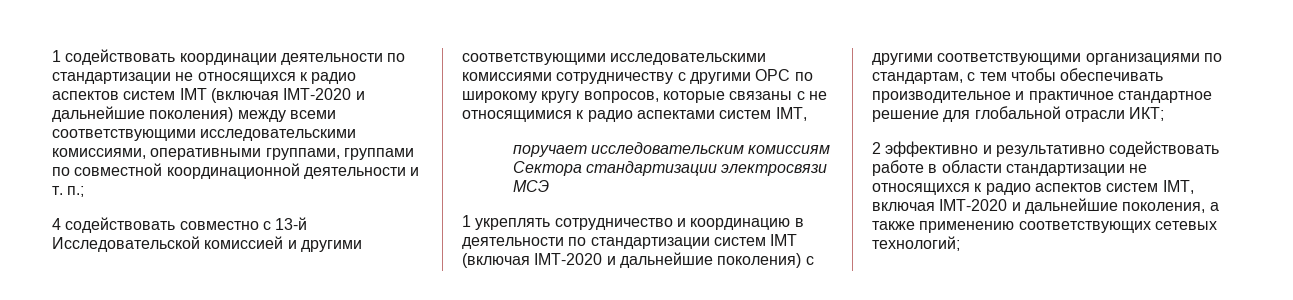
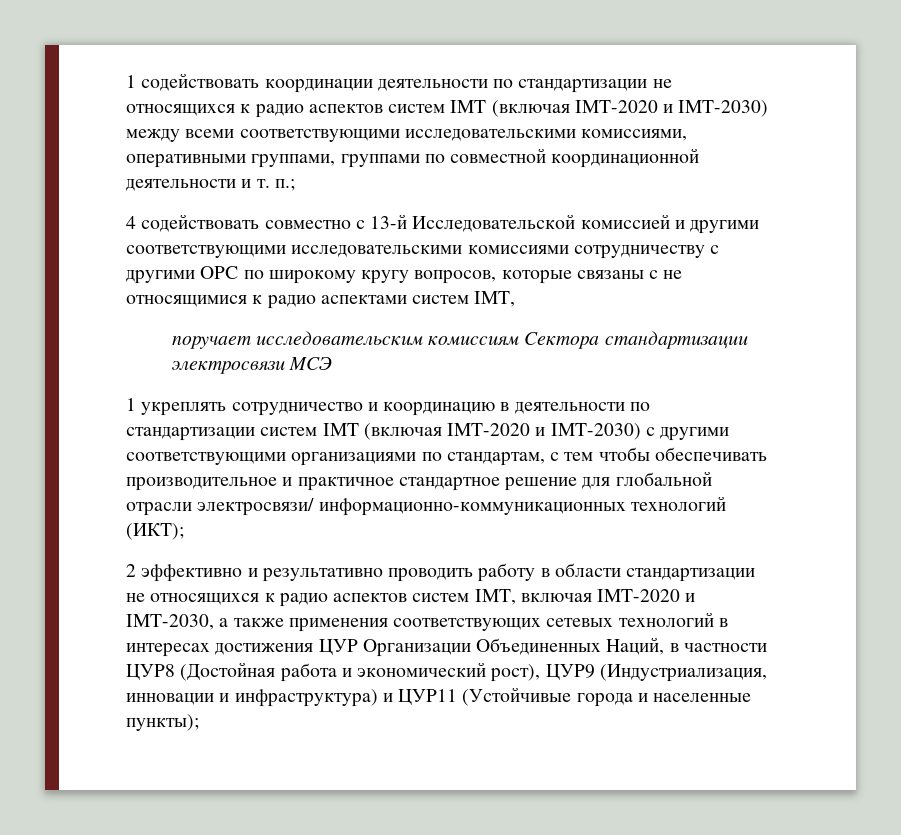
[52,106,234,122] дальнейшие поколения) -> [678,100,769,117] IMT-2030)
[619,252,802,268] дальнейшие поколения) -> [550,423,641,440] IMT-2030)
[1129,107,1165,121] ИКТ; -> [197,496,726,516] [126,523,184,540] электросвязи/ информационно-коммуникационных технологий (ИКТ);
[1109,141,1220,157] [872,160,924,176] содействовать работе -> [388,563,536,582] проводить работу
[1024,198,1206,214] дальнейшие поколения, -> [126,614,214,630] IMT-2030,
[919,221,1015,233] применению -> [288,618,388,632] применения
[872,236,960,251] технологий; -> [618,612,728,627] [126,637,767,657] [126,662,767,682] [126,687,752,707] [126,714,199,731] технологий в интересах достижения ЦУР Организации Объединенных Наций, в частности ЦУР8 (Достойная работа и экономический рост), ЦУР9 (Индустриализация, инновации и инфраструктура) и ЦУР11 (Устойчивые города и населенные пункты);

